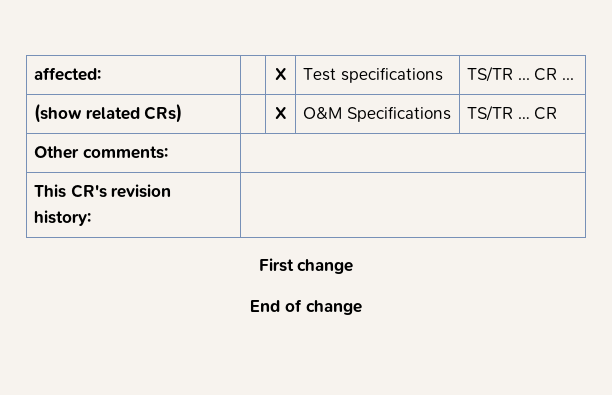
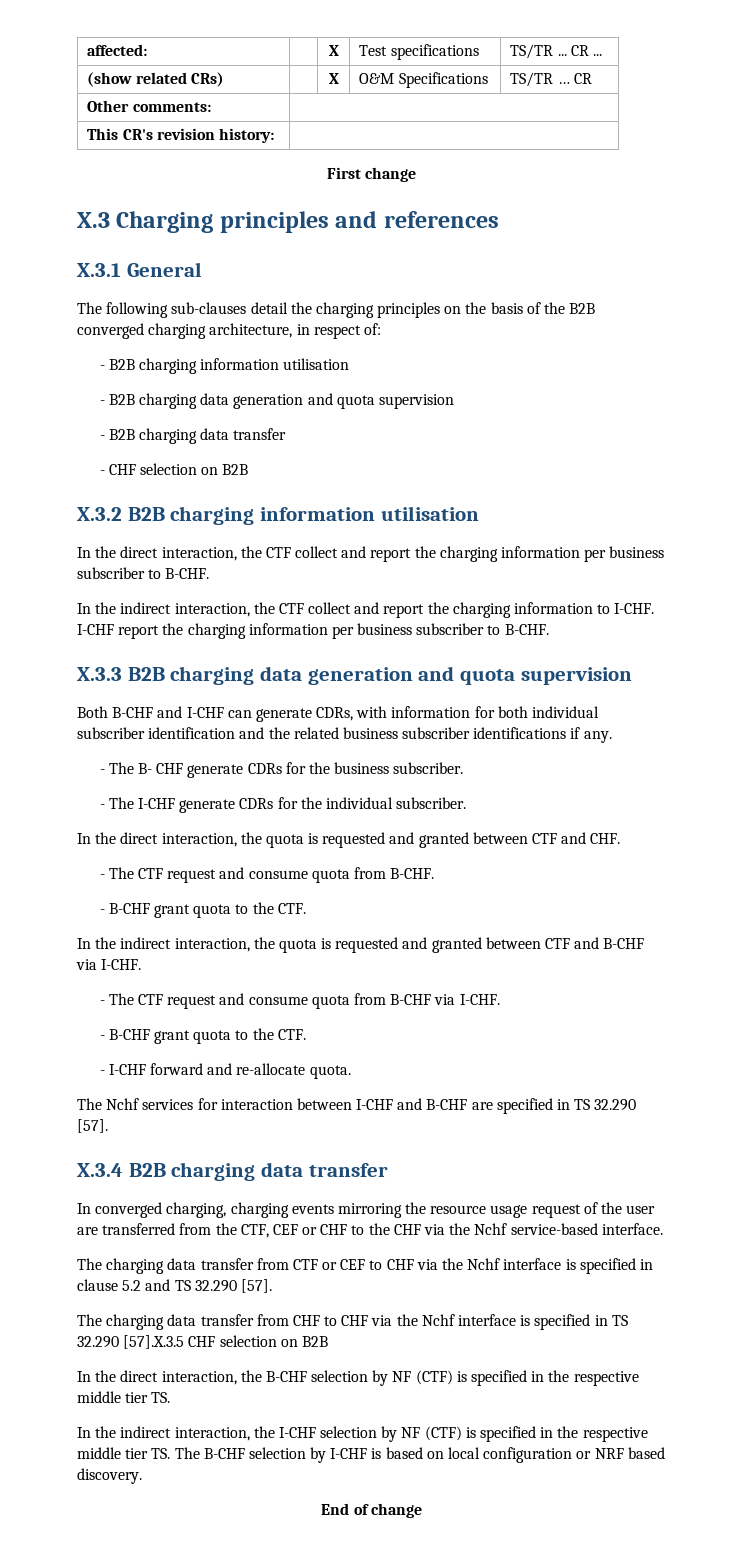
(354, 266) none -> [77,211,499,233] [77,262,202,277] [77,302,596,318] [77,323,381,339] [99,358,350,374] [99,393,454,409] [99,428,287,444] [99,463,249,475] [77,506,479,525] [77,546,665,562] [77,567,210,579] [77,602,655,618] [77,623,549,639] [77,666,632,685] [77,706,600,722] [77,727,612,743] [99,762,464,778] [99,797,467,813] [77,832,621,848] [99,867,435,883] [99,902,306,918] [77,937,645,953] [76,959,142,970] [99,993,500,1009] [99,1028,306,1044] [99,1063,351,1079] [77,1098,637,1114] [77,1119,108,1133] [77,1162,388,1181] [77,1202,656,1218] [77,1223,663,1238] [77,1258,653,1274] [77,1279,272,1293] [77,1314,628,1330] [77,1335,328,1349] [77,1370,639,1386] [77,1391,171,1403] [77,1426,648,1442] [77,1447,665,1463] [77,1468,142,1484] // X.3 Charging principles and references // X.3.1 General // The following sub-clauses detail the charging principles on the basis of the B2B converged charging architecture, in respect of: // - B2B charging information utilisation // - B2B charging data generation and quota supervision // - B2B charging data transfer // - CHF selection on B2B // X.3.2 B2B charging information utilisation // In the direct interaction, the CTF collect and report the charging information per business subscriber to B-CHF. // In the indirect interaction, the CTF collect and report the charging information to I-CHF. I-CHF report the charging information per business subscriber to B-CHF. // X.3.3 B2B charging data generation and quota supervision // Both B-CHF and I-CHF can generate CDRs, with information for both individual subscriber identification and the related business subscriber identifications if any. // - The B- CHF generate CDRs for the business subscriber. // - The I-CHF generate CDRs for the individual subscriber. // In the direct interaction, the quota is requested and granted between CTF and CHF. // - The CTF request and consume quota from B-CHF. // - B-CHF grant quota to the CTF. // In the indirect interaction, the quota is requested and granted between CTF and B-CHF via I-CHF. // - The CTF request and consume quota from B-CHF via I-CHF. // - B-CHF grant quota to the CTF. // - I-CHF forward and re-allocate quota. // The Nchf services for interaction between I-CHF and B-CHF are specified in TS 32.290 [57]. // X.3.4 B2B charging data transfer // In converged charging, charging events mirroring the resource usage request of the user are transferred from the CTF, CEF or CHF to the CHF via the Nchf service-based interface. // The charging data transfer from CTF or CEF to CHF via the Nchf interface is specified in clause 5.2 and TS 32.290 [57]. // The charging data transfer from CHF to CHF via the Nchf interface is specified in TS 32.290 [57].X.3.5 CHF selection on B2B // In the direct interaction, the B-CHF selection by NF (CTF) is specified in the respective middle tier TS. // In the indirect interaction, the I-CHF selection by NF (CTF) is specified in the respective middle tier TS. The B-CHF selection by I-CHF is based on local configuration or NRF based discovery.

